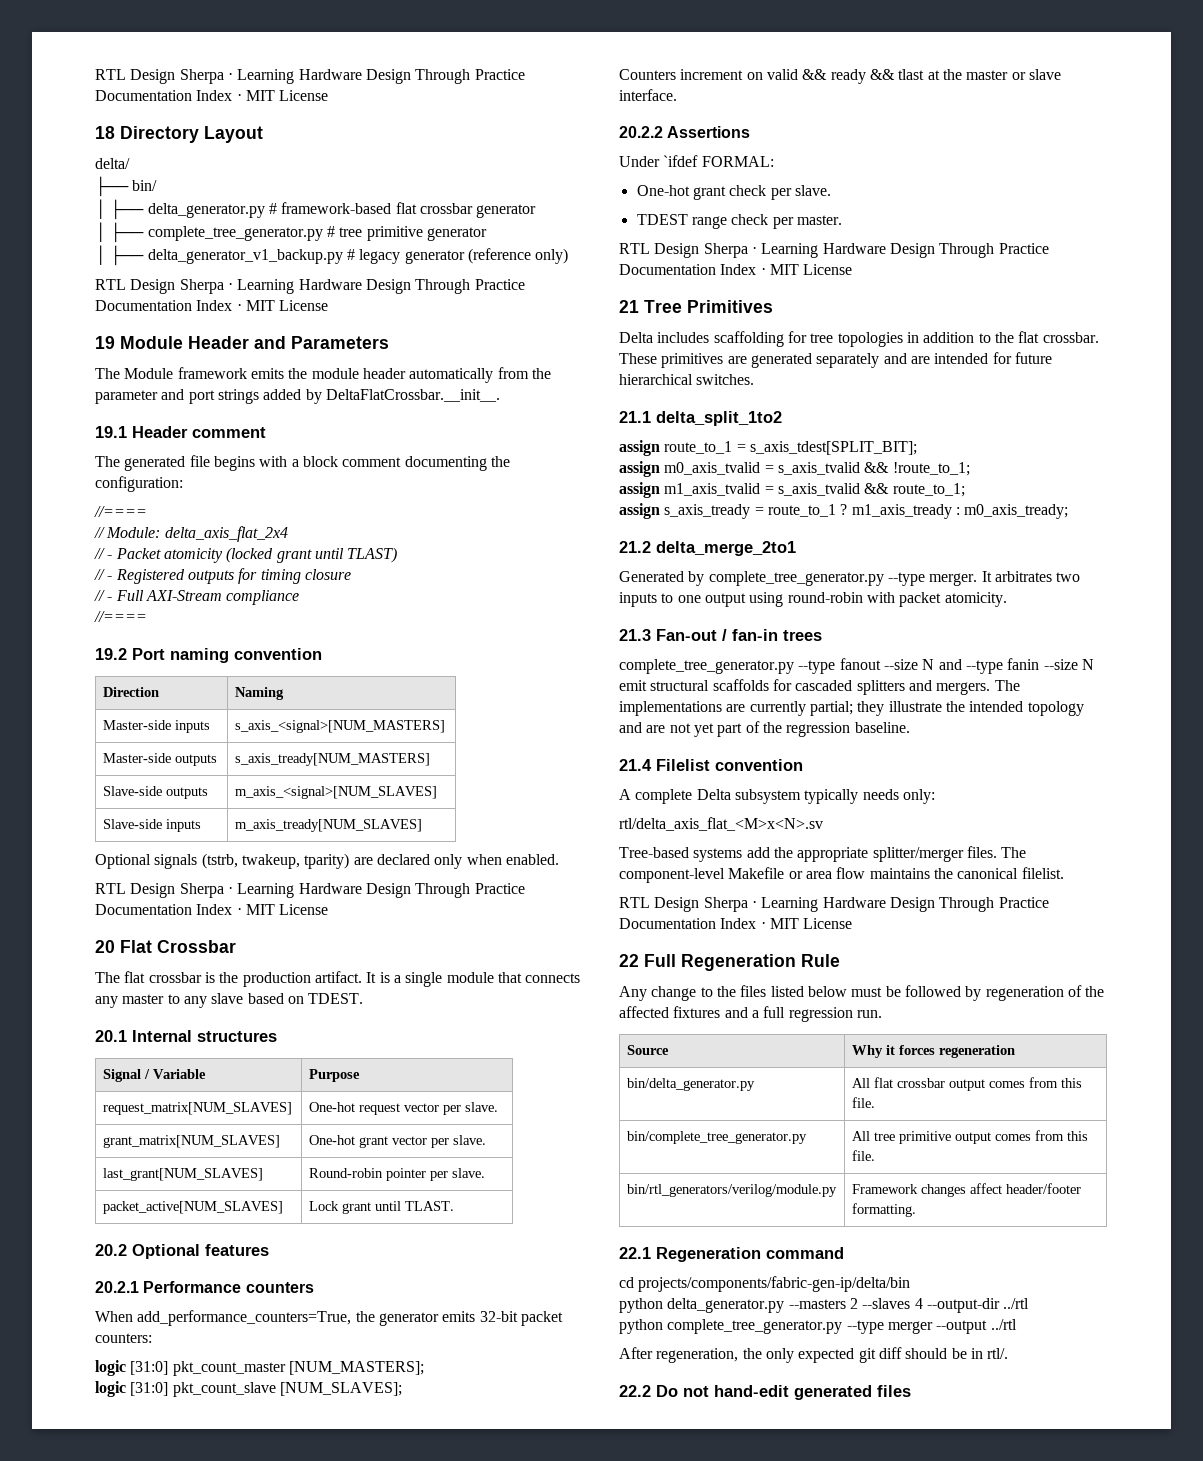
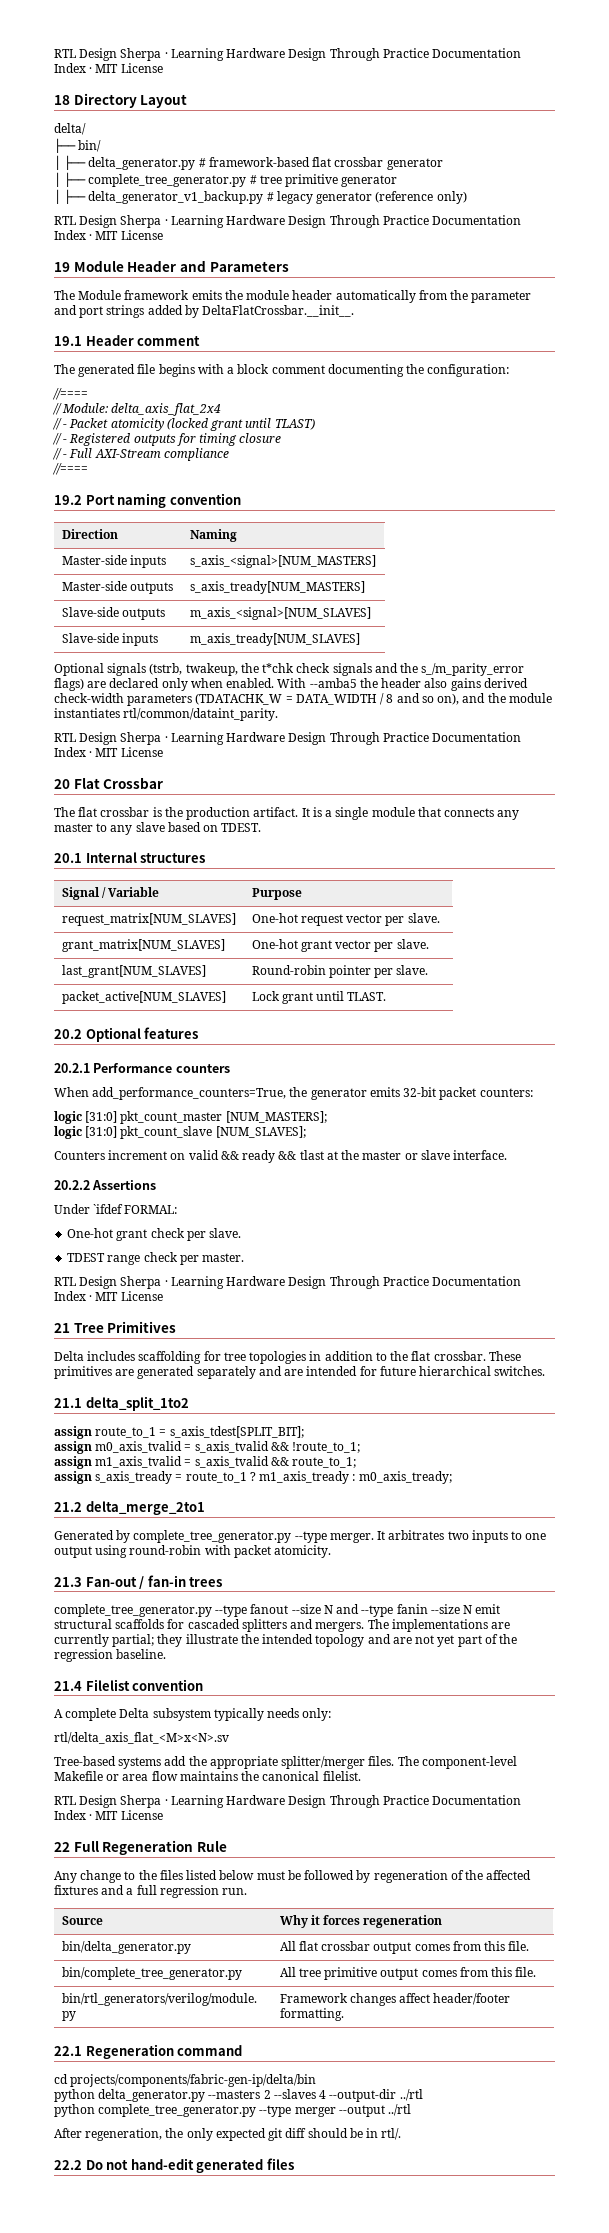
[304,853,350,869] tparity) -> [240,663,525,676] [54,678,84,691] the t*chk check signals and the s_/m_parity_error flags)
(559, 859) none -> [277,678,528,691] [54,693,552,706] [54,708,279,721] With --amba5 the header also gains derived check-width parameters (TDATACHK_W = DATA_WIDTH / 8 and so on), and the module instantiates rtl/common/dataint_parity.

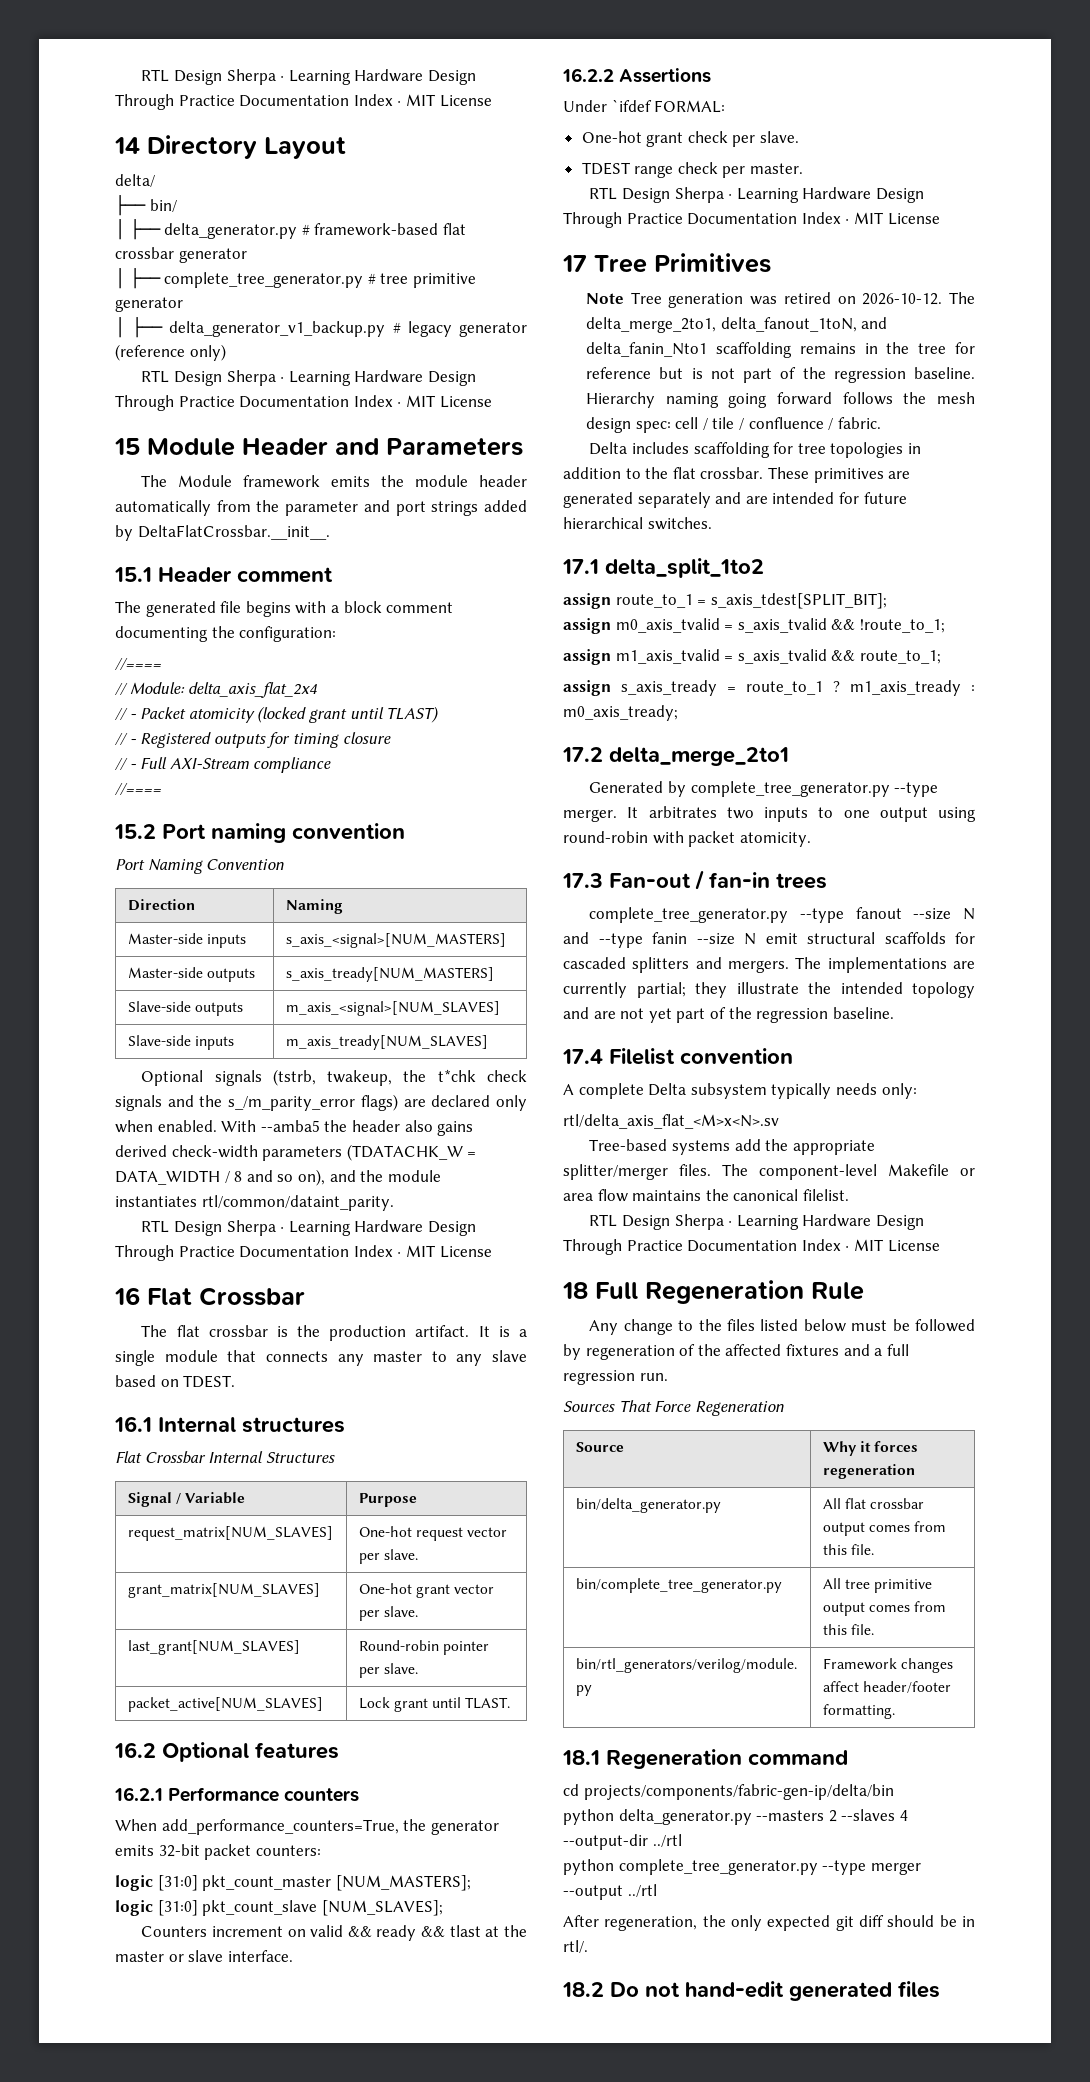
[54,95,70,105] 18 -> [114,137,140,154] 14
[54,262,70,272] 19 -> [114,438,140,455] 15
[54,336,82,346] 19.1 -> [114,567,152,582] 15.1
[54,495,82,505] 19.2 -> [114,824,156,839] 15.2
(241, 499) none -> [115,859,285,874] // Port Naming Convention
[54,779,70,789] 20 -> [114,1287,140,1305] 16
[54,853,82,863] 20.1 -> [114,1416,152,1432] 16.1
(206, 858) none -> [115,1451,335,1464] // Flat Crossbar Internal Structures
[54,1029,82,1039] 20.2 -> [114,1742,156,1758] 16.2
[54,1063,90,1073] 20.2.1 -> [114,1787,163,1801] 16.2.1
[54,1180,90,1190] 20.2.2 -> [562,68,614,82] 16.2.2
[54,1323,70,1333] 21 -> [562,255,587,272] 17
(177, 1327) none -> [586,292,975,308] [586,317,888,333] [586,342,975,358] [586,367,975,383] [586,392,975,408] [586,417,881,433] // Note Tree generation was retired on 2026-10-12. The delta_merge_2to1, delta_fanout_1toN, and delta_fanin_Nto1 scaffolding remains in the tree for reference but is not part of the regression baseline. Hierarchy naming going forward follows the mesh design spec: cell / tile / confluence / fabric.
[54,1398,82,1408] 21.1 -> [562,559,599,574] 17.1
[54,1502,82,1512] 21.2 -> [562,747,603,762] 17.2
[54,1577,82,1587] 21.3 -> [562,873,603,888] 17.3
[54,1681,82,1691] 21.4 -> [562,1049,603,1064] 17.4
[54,1842,70,1852] 22 -> [562,1282,588,1299] 18
(248, 1891) none -> [563,1400,784,1416] // Sources That Force Regeneration
[54,2046,82,2056] 22.1 -> [562,1750,600,1765] 18.1
[54,2160,82,2170] 22.2 -> [562,1982,604,1997] 18.2

